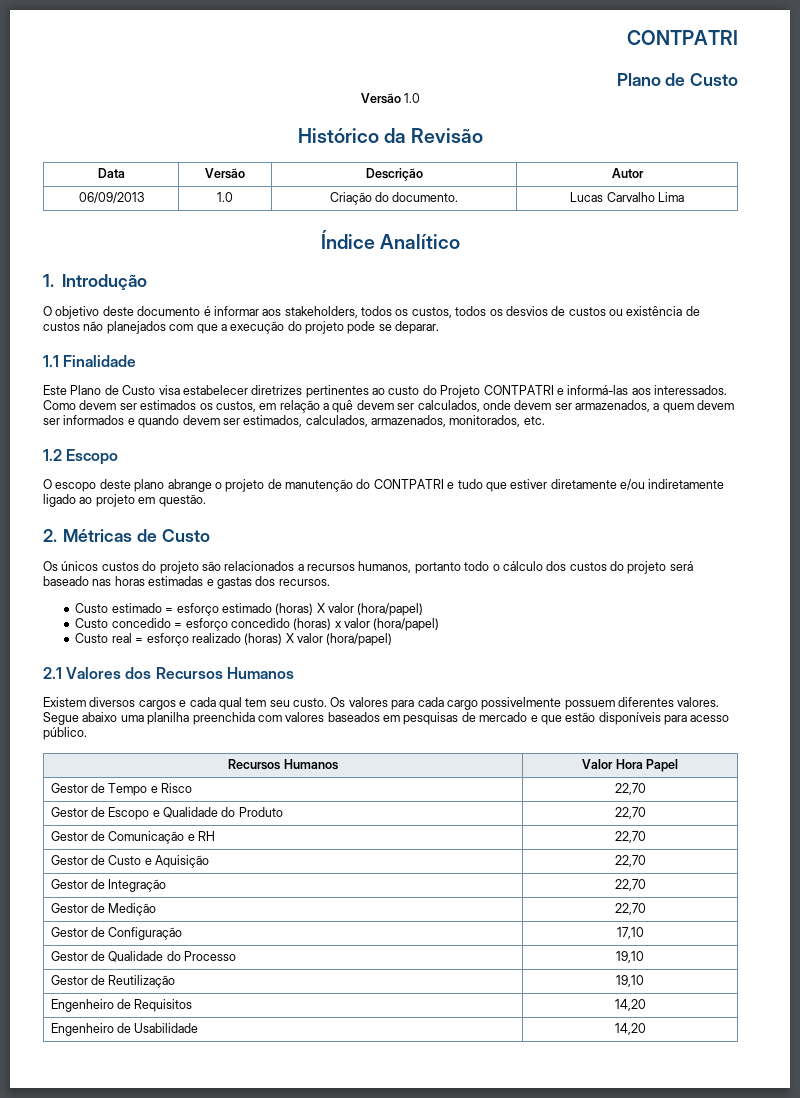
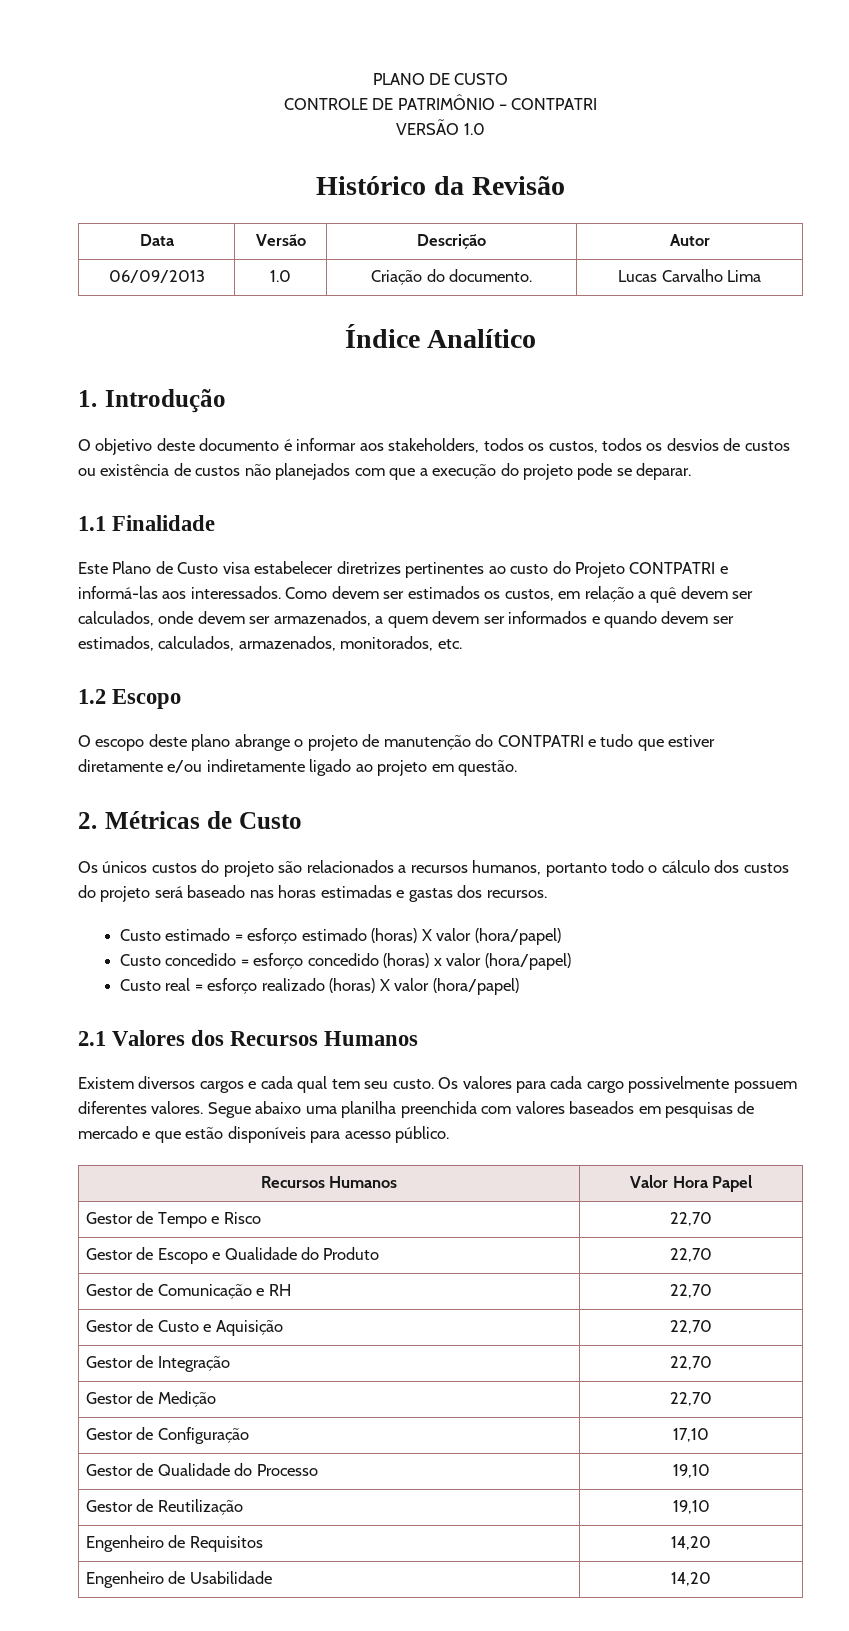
[627,30,738,45] [616,73,738,86] [360,93,401,104] CONTPATRI // Plano de Custo // Versão -> [372,73,509,85] [283,94,598,110] [396,119,460,135] PLANO DE CUSTO // CONTROLE DE PATRIMÔNIO – CONTPATRI // VERSÃO

